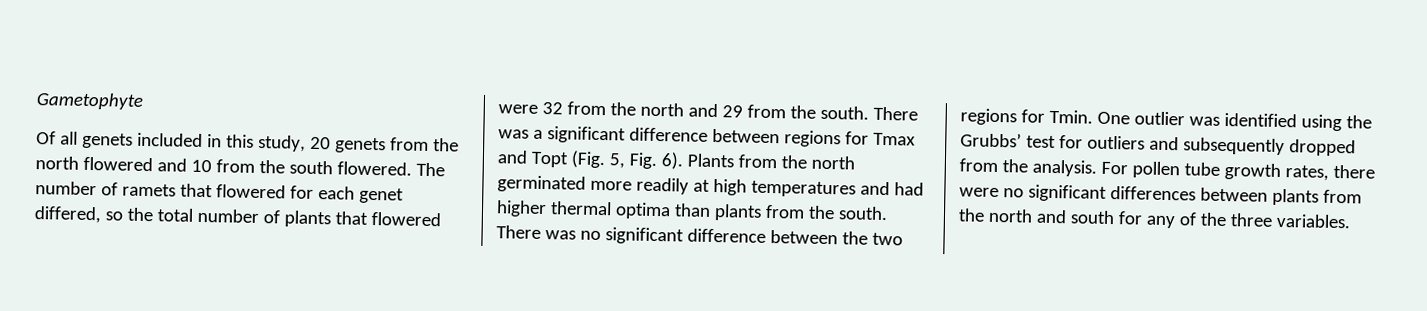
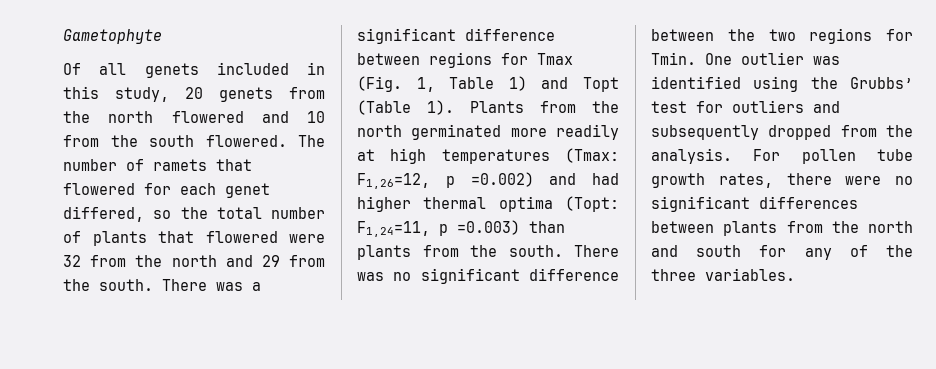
[497,150,684,170] and Topt (Fig. 5, Fig. 6). -> [357,76,619,92] [357,100,454,115] (Fig. 1, Table 1) and Topt (Table 1).
(856, 189) none -> [565,148,619,163] [357,172,534,189] (Tmax: F1,26=12, p =0.002)
(671, 211) none -> [565,196,619,212] [357,220,520,237] (Topt: F1,24=11, p =0.003)

